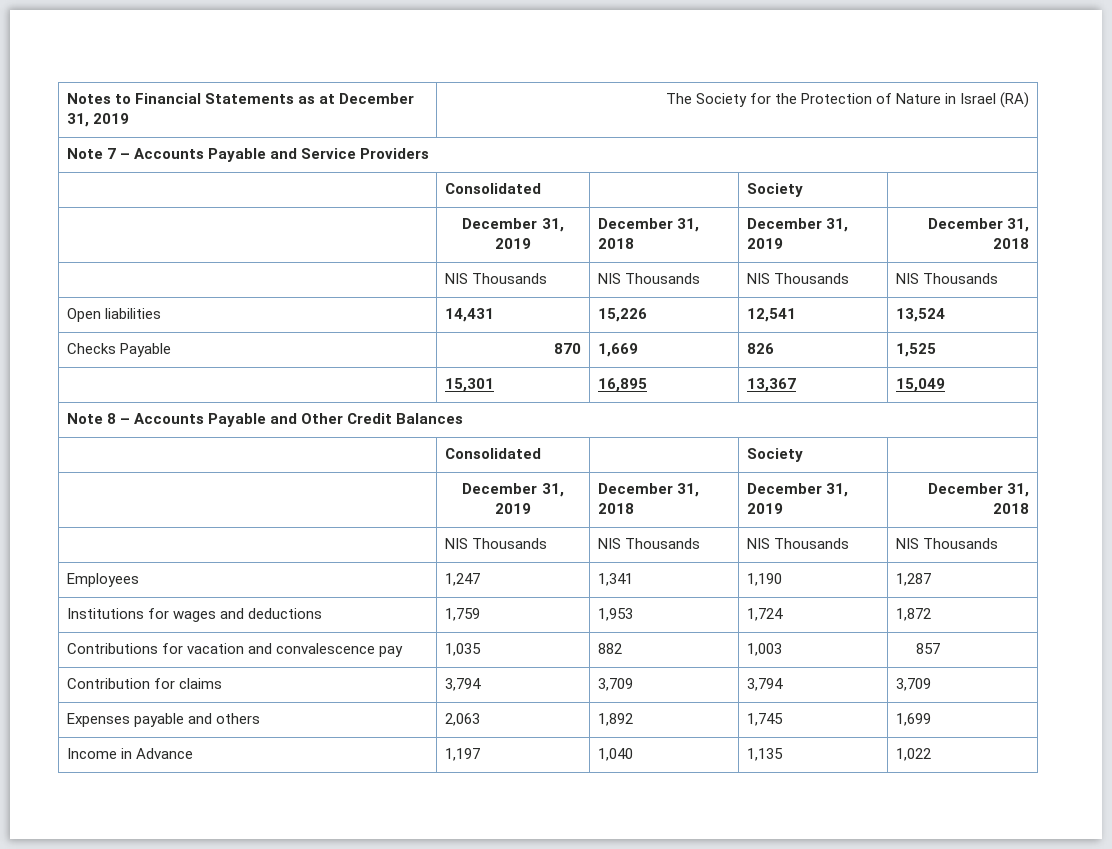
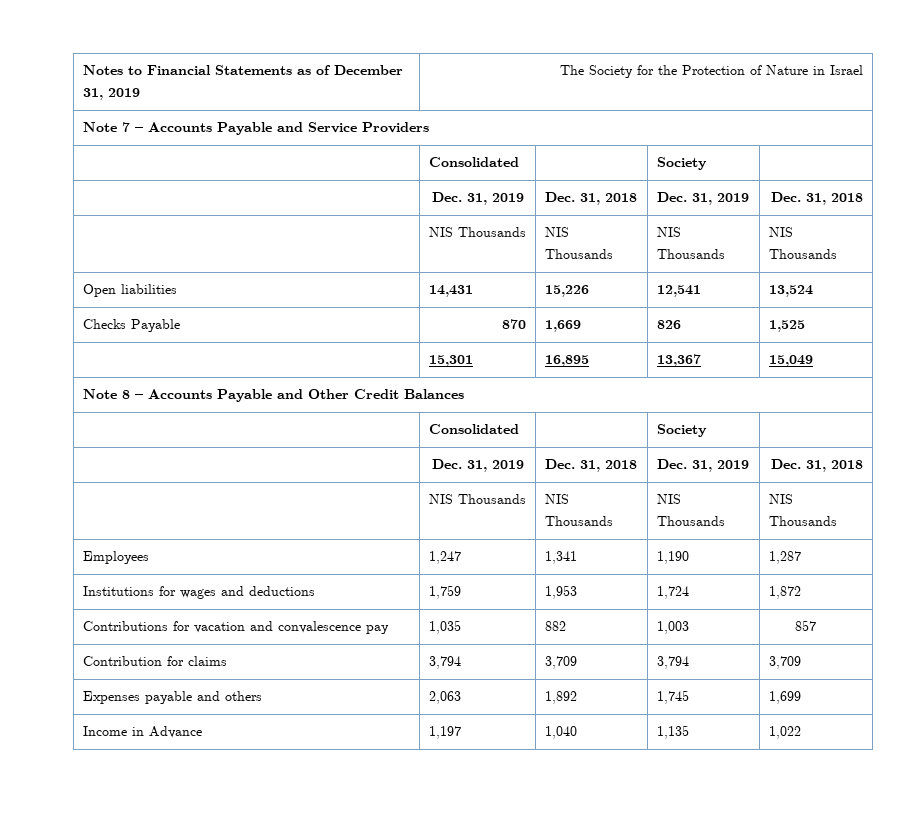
[319,94,336,104] at -> [315,65,331,75] of
[999,92,1029,108] (RA) -> (864, 70) none
[462,218,564,232] [495,238,531,249] [598,218,700,232] [598,238,635,249] [747,218,849,232] [747,238,784,249] [927,218,1003,229] December 31, 2019 | December 31, 2018 | December 31, 2019 | December -> [431,192,524,205] [544,192,637,205] [656,192,749,205] [771,192,802,202] Dec. 31, 2019 | Dec. 31, 2018 | Dec. 31, 2019 | Dec.
[462,483,564,497] [495,503,531,514] [598,483,700,497] [598,503,635,514] [747,483,849,497] [747,503,784,514] [927,483,1003,494] December 31, 2019 | December 31, 2018 | December 31, 2019 | December -> [431,459,524,472] [544,459,637,472] [656,459,749,472] [771,459,802,469] Dec. 31, 2019 | Dec. 31, 2018 | Dec. 31, 2019 | Dec.

